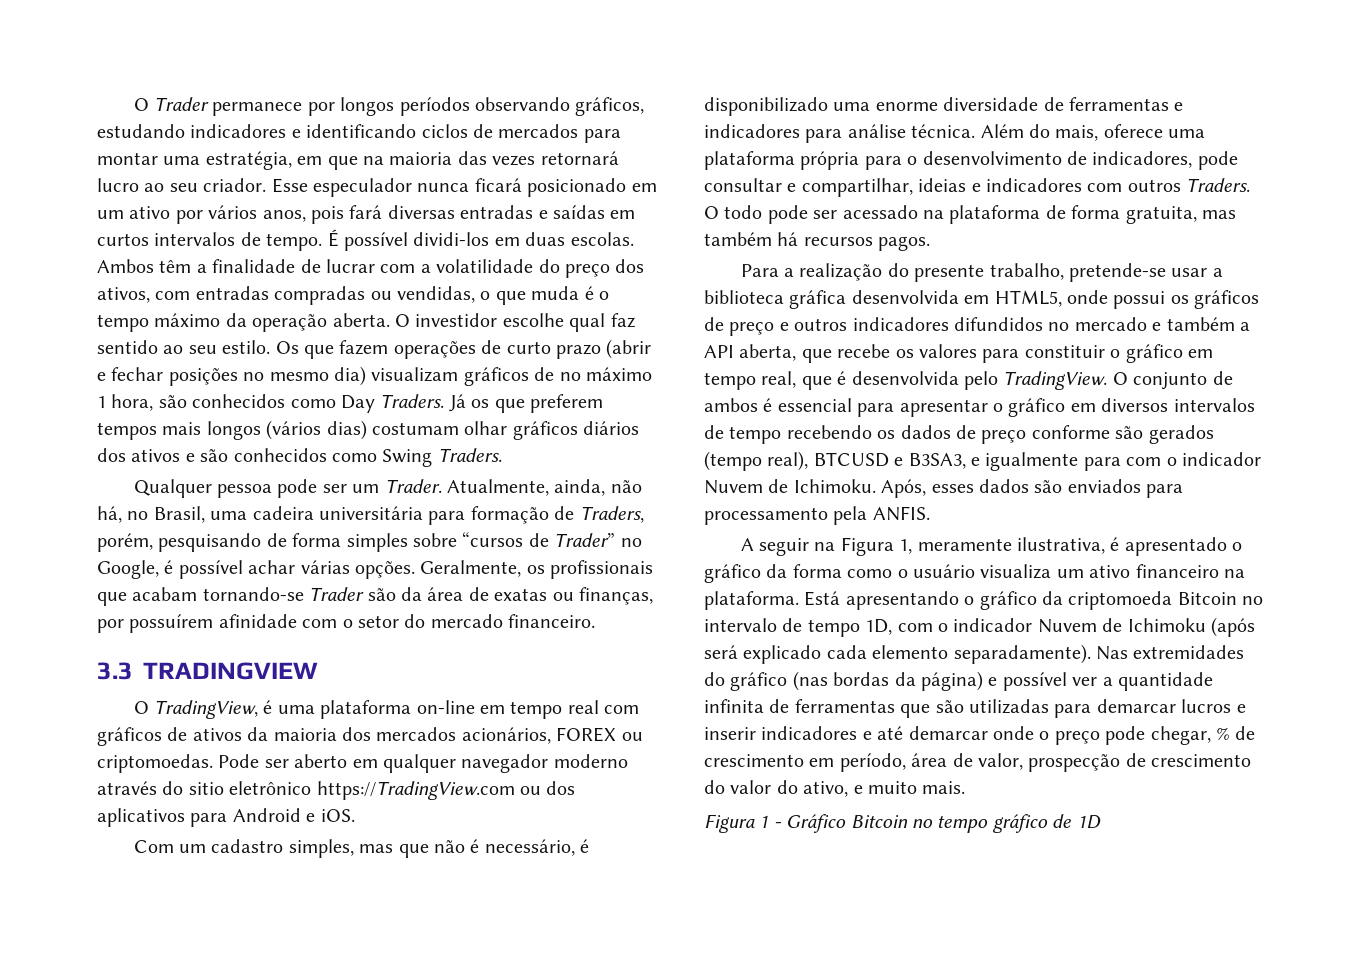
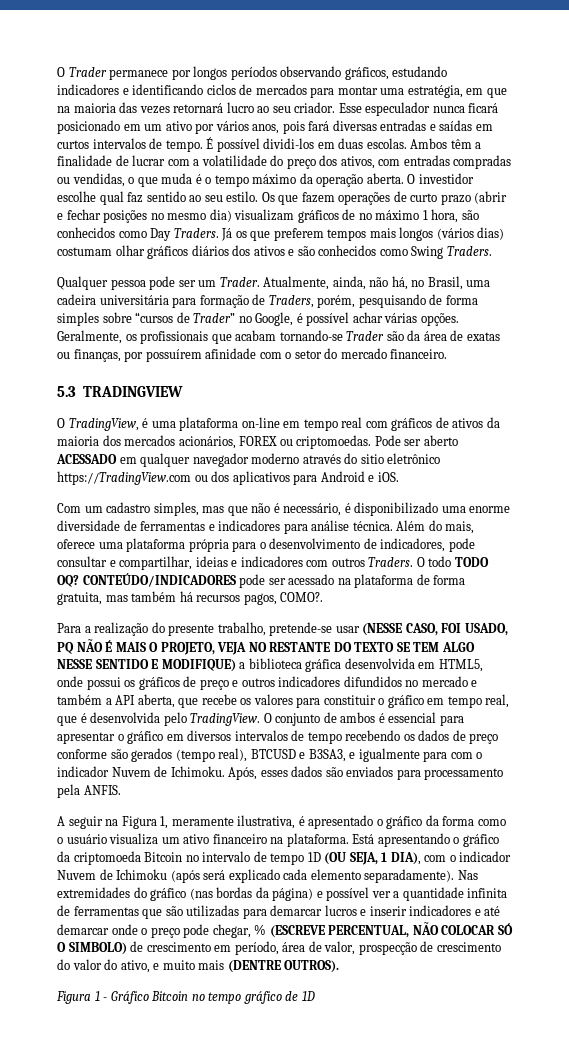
[97,662,133,680] 3.3 -> [57,386,76,397] 5.3
(348, 761) none -> [56,454,117,464] ACESSADO
(763, 212) none -> [454,557,489,567] [57,573,236,587] TODO OQ? CONTEÚDO/INDICADORES
[878,236,931,251] pagos. -> [243,592,324,605] pagos, COMO?.
(1208, 272) none -> [362,623,508,636] [57,639,475,655] [57,659,236,672] (NESSE CASO, FOI USADO, PQ NÃO É MAIS O PROJETO, VEJA NO RESTANTE DO TEXTO SE TEM ALGO NESSE SENTIDO E MODIFIQUE)
[865,619,893,635] 1D, -> [307,852,421,865] 1D (OU SEJA, 1 DIA),
(1230, 733) none -> [269,922,513,938] [57,942,127,955] (ESCREVE PERCENTUAL, NÃO COLOCAR SÓ O SIMBOLO)
[922,781,966,794] mais. -> [198,960,340,973] mais (DENTRE OUTROS).

